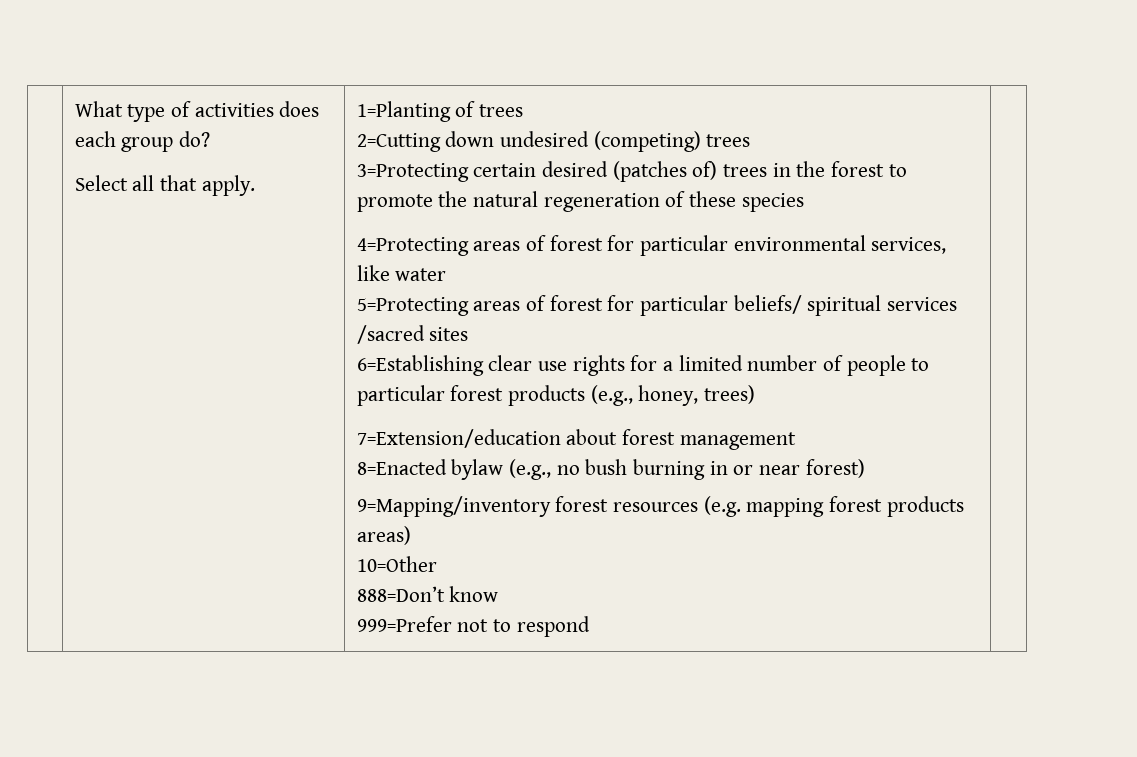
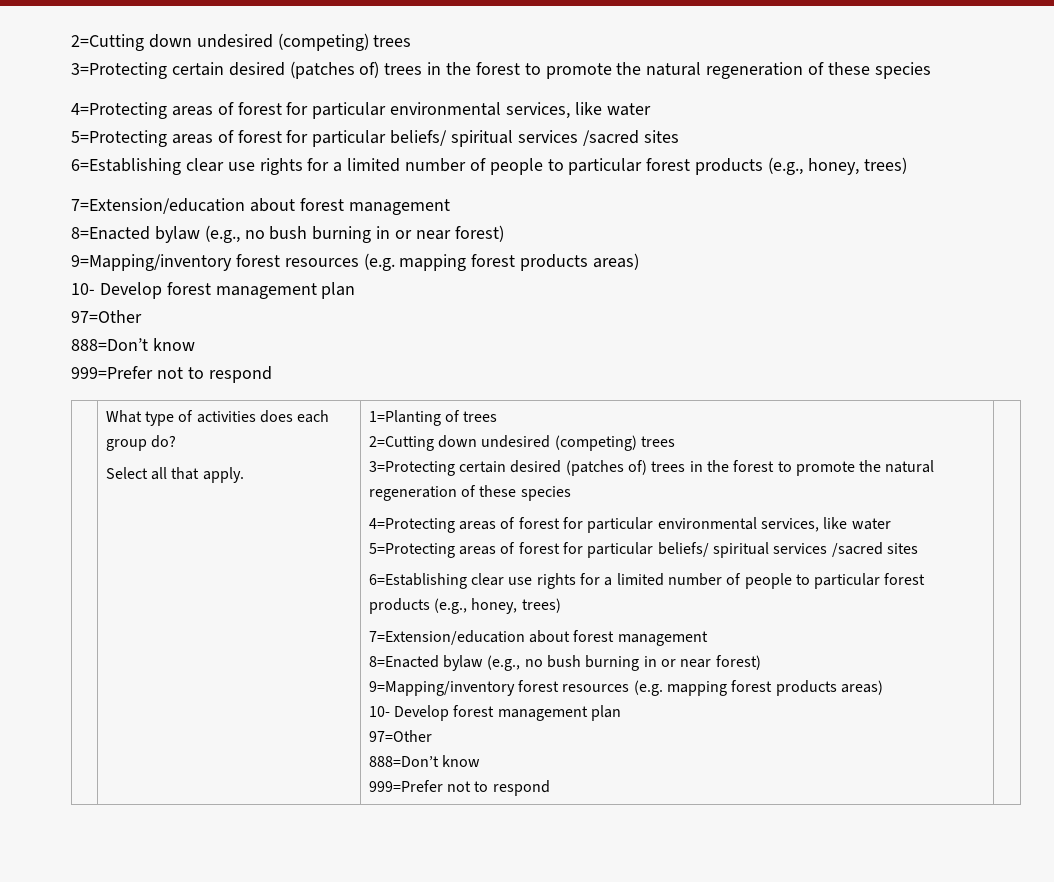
(74, 109) none -> [71,33,412,51] [71,61,931,79] [71,102,651,119] [71,130,679,147] [71,157,907,175] [71,198,450,215] [71,225,504,243] [71,253,640,271] [71,282,356,299] [71,310,142,323] [71,338,195,351] [71,366,272,383] 2=Cutting down undesired (competing) trees // 3=Protecting certain desired (patches of) trees in the forest to promote the natural regeneration of these species // 4=Protecting areas of forest for particular environmental services, like water // 5=Protecting areas of forest for particular beliefs/ spiritual services /sacred sites // 6=Establishing clear use rights for a limited number of people to particular forest products (e.g., honey, trees) // 7=Extension/education about forest management // 8=Enacted bylaw (e.g., no bush burning in or near forest) // 9=Mapping/inventory forest resources (e.g. mapping forest products areas) // 10- Develop forest management plan // 97=Other // 888=Don’t know // 999=Prefer not to respond //
[356,556,437,572] 10=Other -> [368,705,621,721] [368,730,432,742] 10- Develop forest management plan // 97=Other

